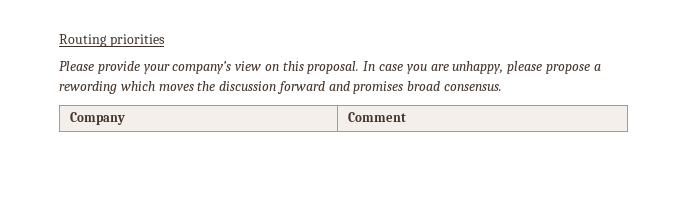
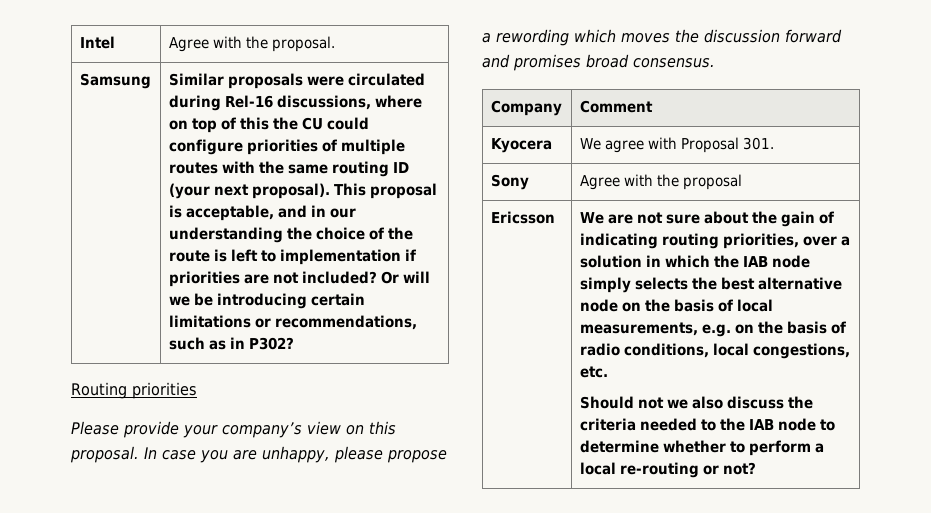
(59, 40) none -> [79,36,115,49] [168,36,335,52] [79,73,151,89] [168,73,425,89] [168,95,422,111] [168,117,369,133] [168,139,405,155] [168,161,409,177] [168,183,437,199] [168,205,356,221] [168,227,413,243] [168,249,416,265] [168,271,430,287] [168,293,365,309] [168,315,417,330] [168,337,294,350] Intel | Agree with the proposal. // Samsung | Similar proposals were circulated during Rel-16 discussions, where on top of this the CU could configure priorities of multiple routes with the same routing ID (your next proposal). This proposal is acceptable, and in our understanding the choice of the route is left to implementation if priorities are not included? Or will we be introducing certain limitations or recommendations, such as in P302? //
(406, 117) none -> [490,138,552,153] [579,137,774,153] [490,174,529,190] [579,174,742,190] [490,211,555,224] [579,211,834,227] [579,233,850,249] [579,255,810,268] [579,277,842,293] [579,299,773,312] [579,321,846,337] [579,343,850,359] [579,366,608,378] [579,396,813,409] [579,418,835,431] [579,440,824,456] [579,462,756,478] // Kyocera | We agree with Proposal 301. // Sony | Agree with the proposal // Ericsson | We are not sure about the gain of indicating routing priorities, over a solution in which the IAB node simply selects the best alternative node on the basis of local measurements, e.g. on the basis of radio conditions, local congestions, etc. // Should not we also discuss the criteria needed to the IAB node to determine whether to perform a local re-routing or not?

